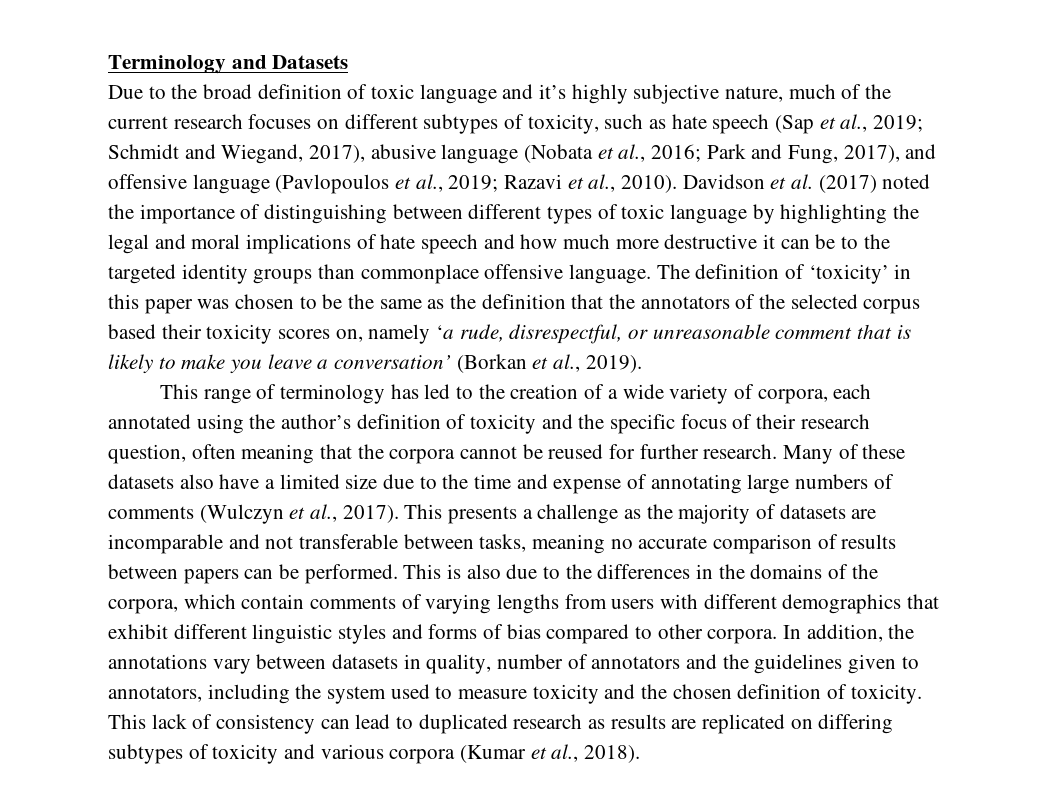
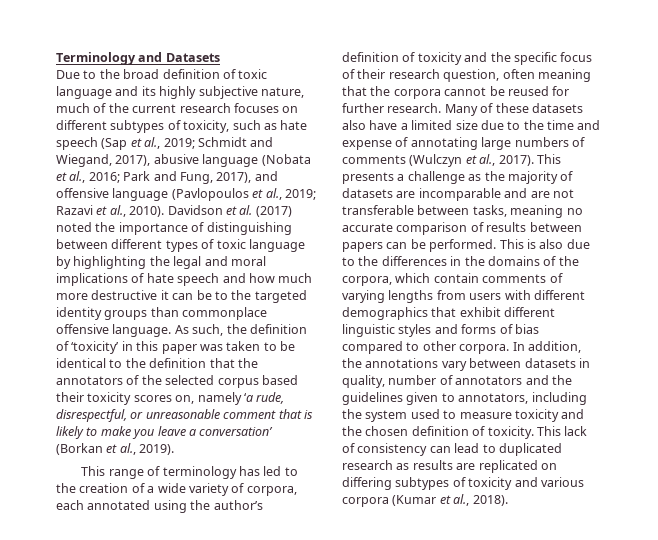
[539,84,567,99] it’s -> [141,86,156,96] its
[656,264,690,279] The -> [174,324,247,336] As such, the
[235,294,295,309] chosen -> [226,341,261,351] taken
[348,294,445,309] the same as -> [56,358,123,368] identical to
(260, 541) none -> [530,191,550,198] are

